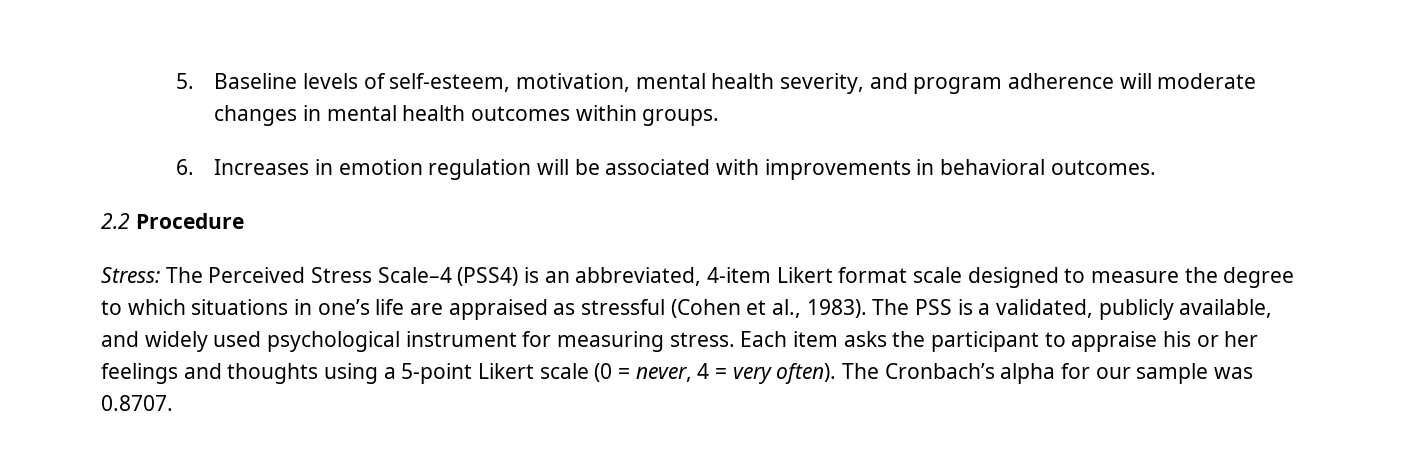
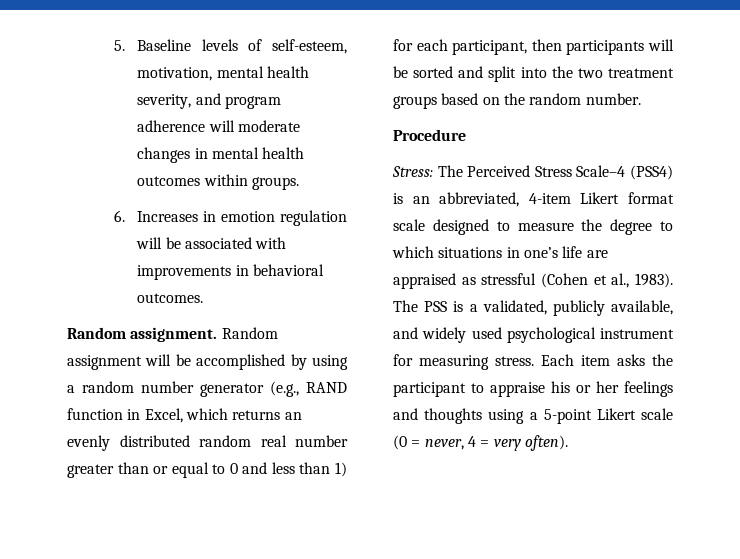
[101,213,130,229] 2.2 -> [67,327,278,342] [67,354,348,370] [67,381,347,397] [67,408,302,423] [67,435,348,451] [67,462,347,478] [393,39,674,55] [393,66,674,82] [393,93,641,109] Random assignment. Random assignment will be accomplished by using a random number generator (e.g., RAND function in Excel, which returns an evenly distributed random real number greater than or equal to 0 and less than 1) for each participant, then participants will be sorted and split into the two treatment groups based on the random number. //
[842,363,1254,384] [101,395,173,411] The Cronbach’s alpha for our sample was 0.8707. -> (568, 443) none

